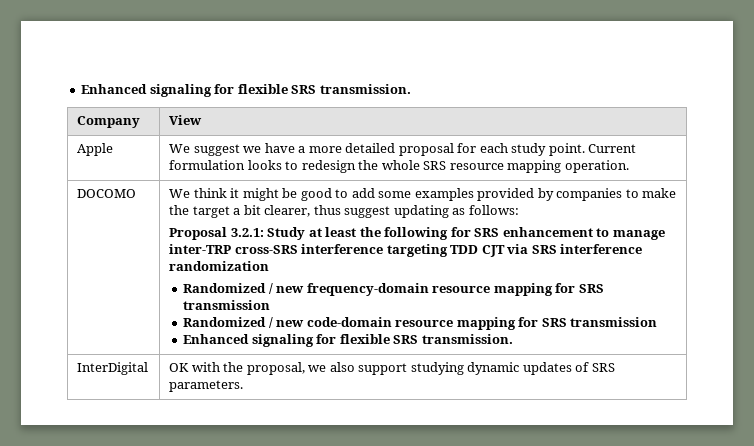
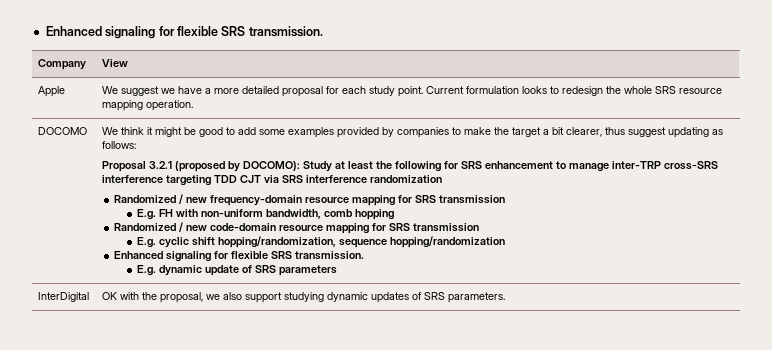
[230,228,264,237] 3.2.1: -> [149,161,301,172] 3.2.1 (proposed by DOCOMO):
(271, 305) none -> [137,209,395,220] // E.g. FH with non-uniform bandwidth, comb hopping
[183,334,513,347] // Enhanced signaling for flexible SRS transmission. -> [137,236,506,248] [114,251,365,262] [137,265,338,276] // E.g. cyclic shift hopping/randomization, sequence hopping/randomization // Enhanced signaling for flexible SRS transmission. // E.g. dynamic update of SRS parameters

